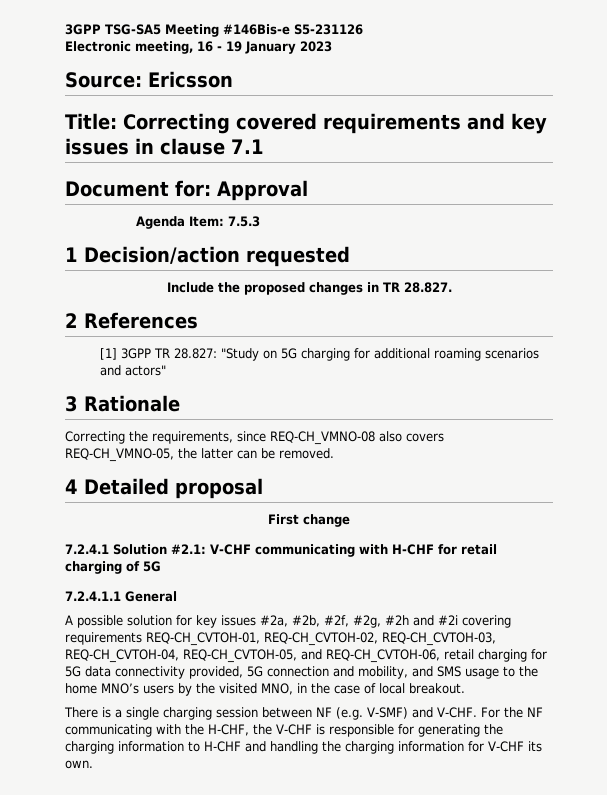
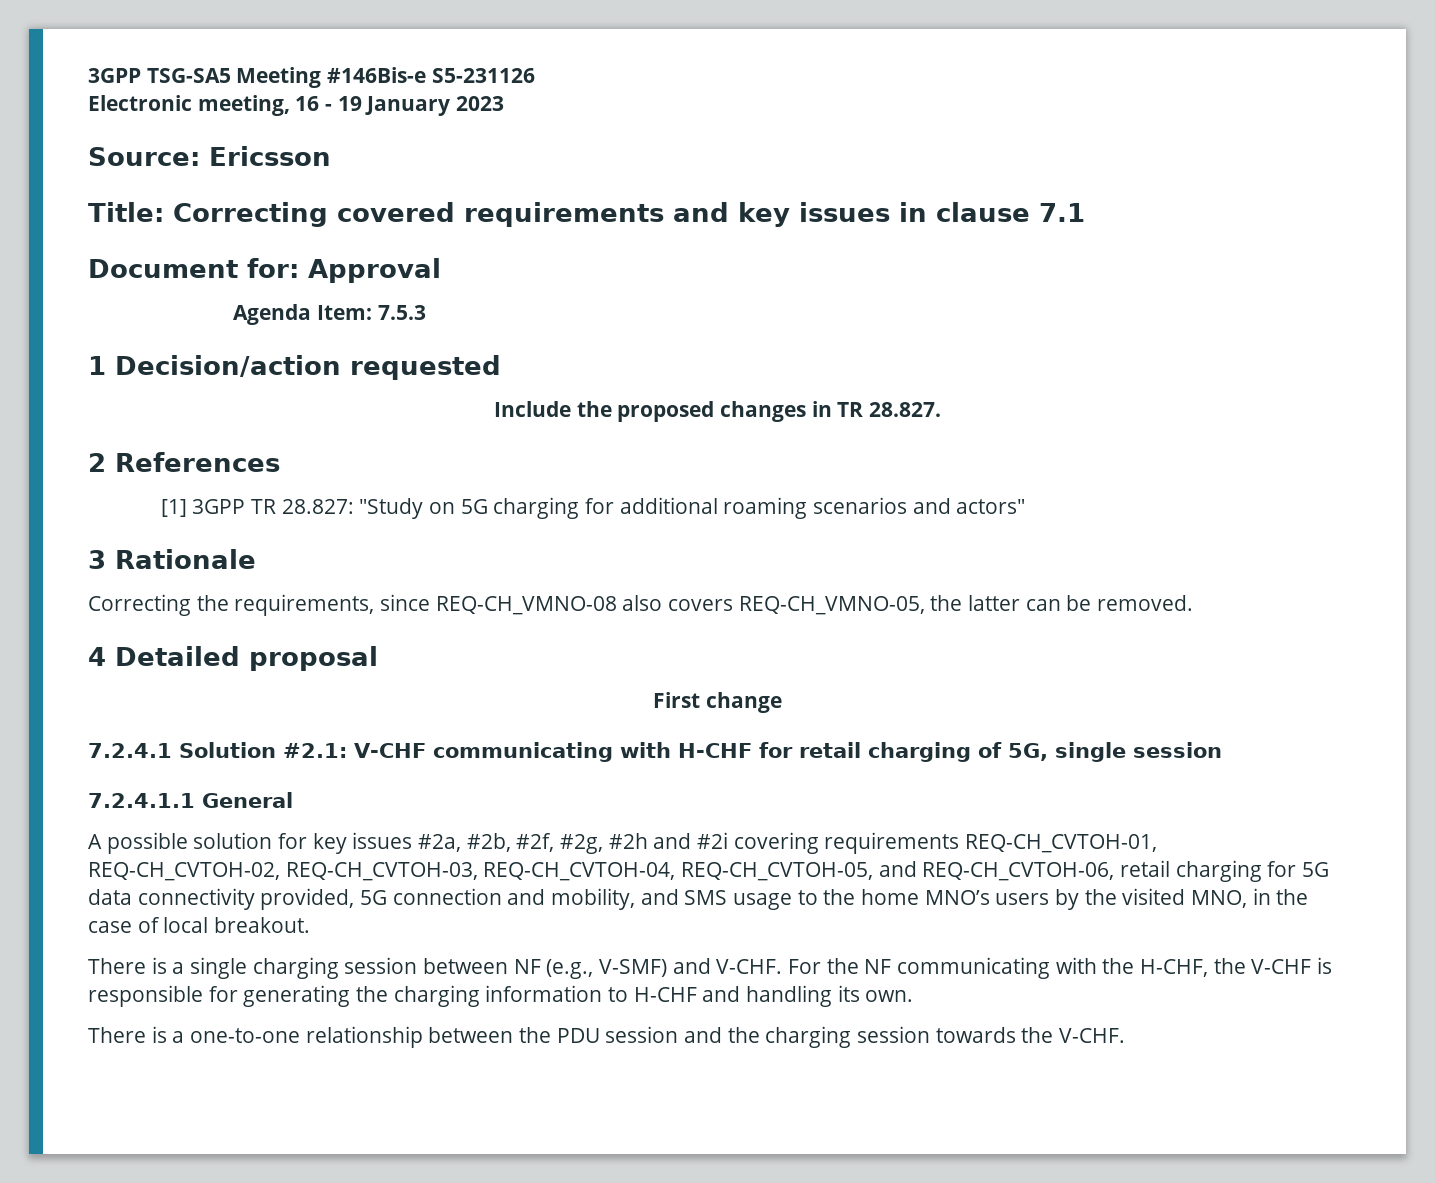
[143,561,161,572] 5G -> [1007,742,1222,762] 5G, single session
[336,707,363,720] (e.g. -> [546,959,594,979] (e.g.,
[322,741,542,754] [65,760,93,769] the charging information for V-CHF its own. -> [837,985,914,1002] [88,1026,1126,1048] its own. // There is a one-to-one relationship between the PDU session and the charging session towards the V-CHF.

